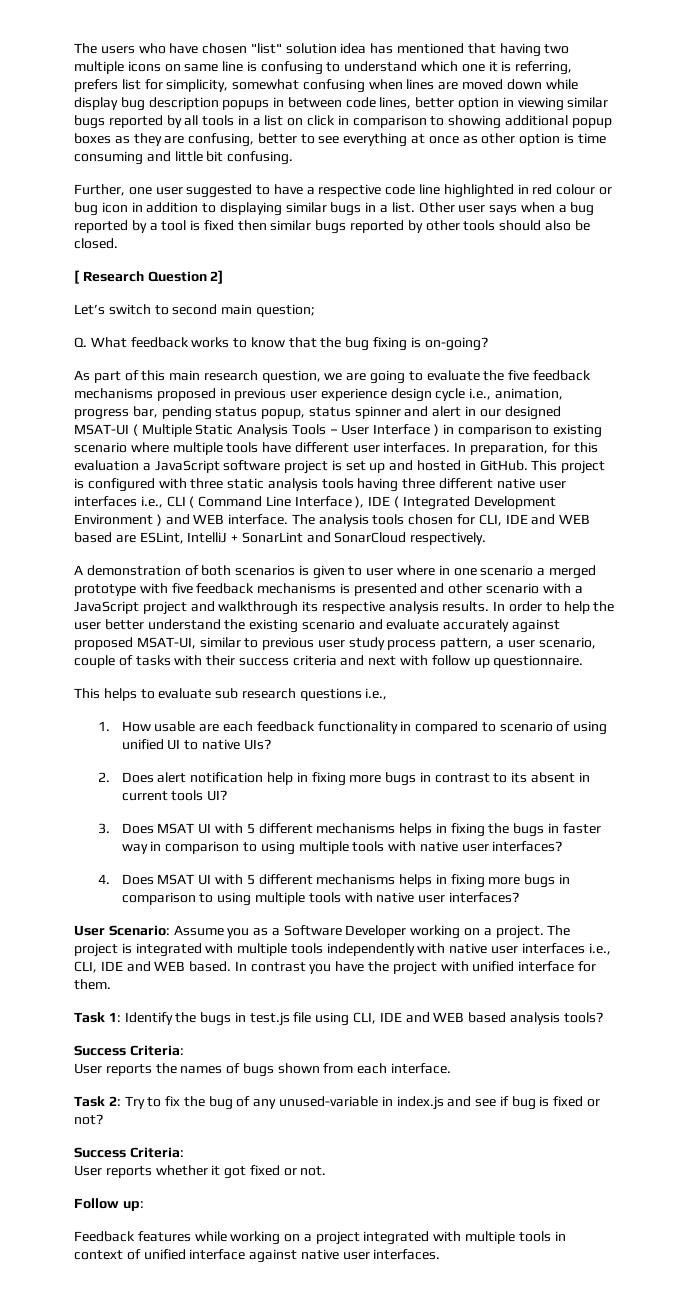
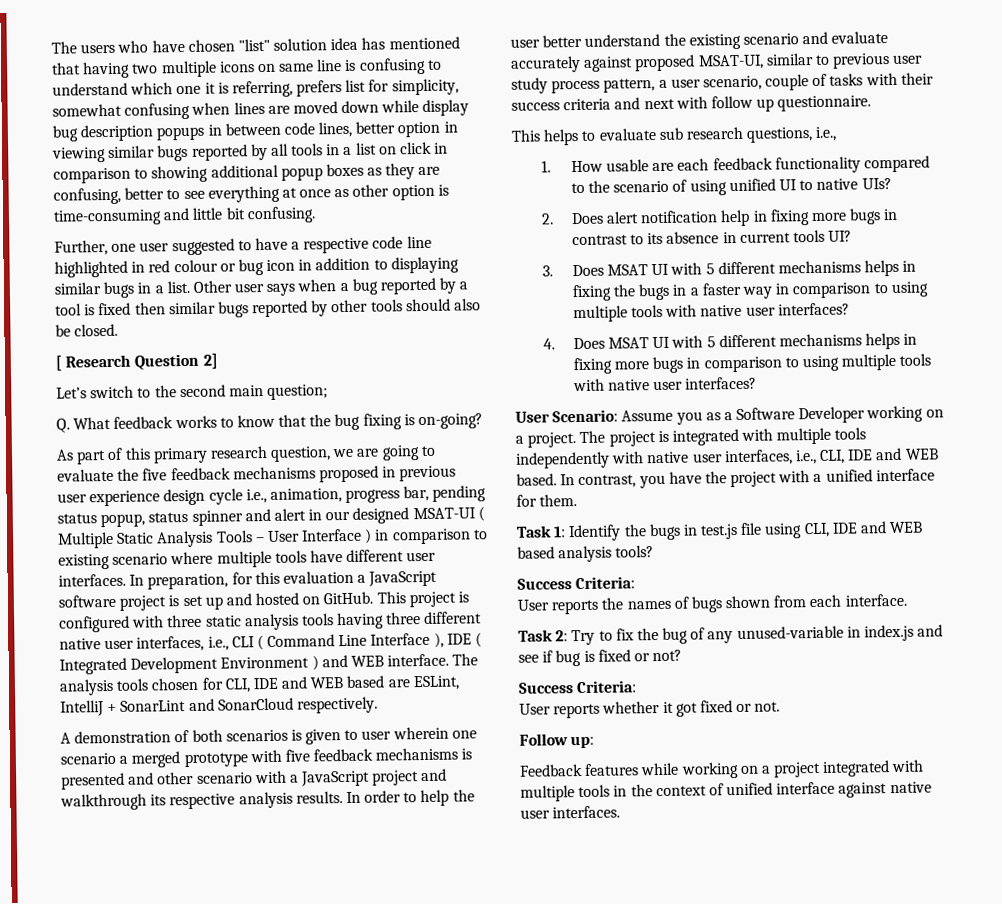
[577,133,606,144] [74,151,143,165] time consuming -> [53,209,162,226] time-consuming
(169, 310) none -> [154,385,177,398] the
[169,370,201,381] main -> [152,447,208,464] primary
[464,460,476,470] in -> [302,596,321,605] on
[74,496,137,507] interfaces -> [136,635,205,652] interfaces,
[397,565,450,576] where in -> [392,726,449,740] wherein
[299,688,362,701] questions -> [746,127,814,143] questions,
[400,721,412,731] in -> (861, 165) none
(496, 727) none -> [588,180,611,193] the
[530,772,575,783] absent -> [666,231,720,244] absence
(559, 828) none -> [689,287,700,296] a
[521,943,585,954] interfaces -> [723,449,793,466] interfaces,
[250,962,306,972] contrast -> [578,474,637,489] contrast,
(469, 966) none -> [813,473,823,483] a
(566, 1236) none -> [630,784,653,797] the

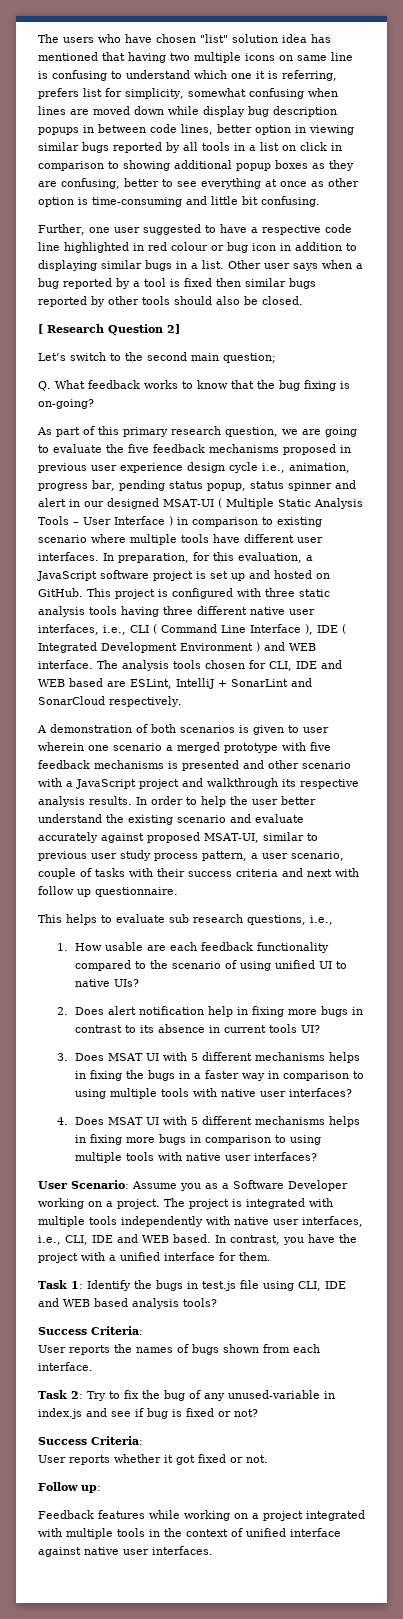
[282,570,354,584] evaluation -> [238,552,302,563] evaluation,

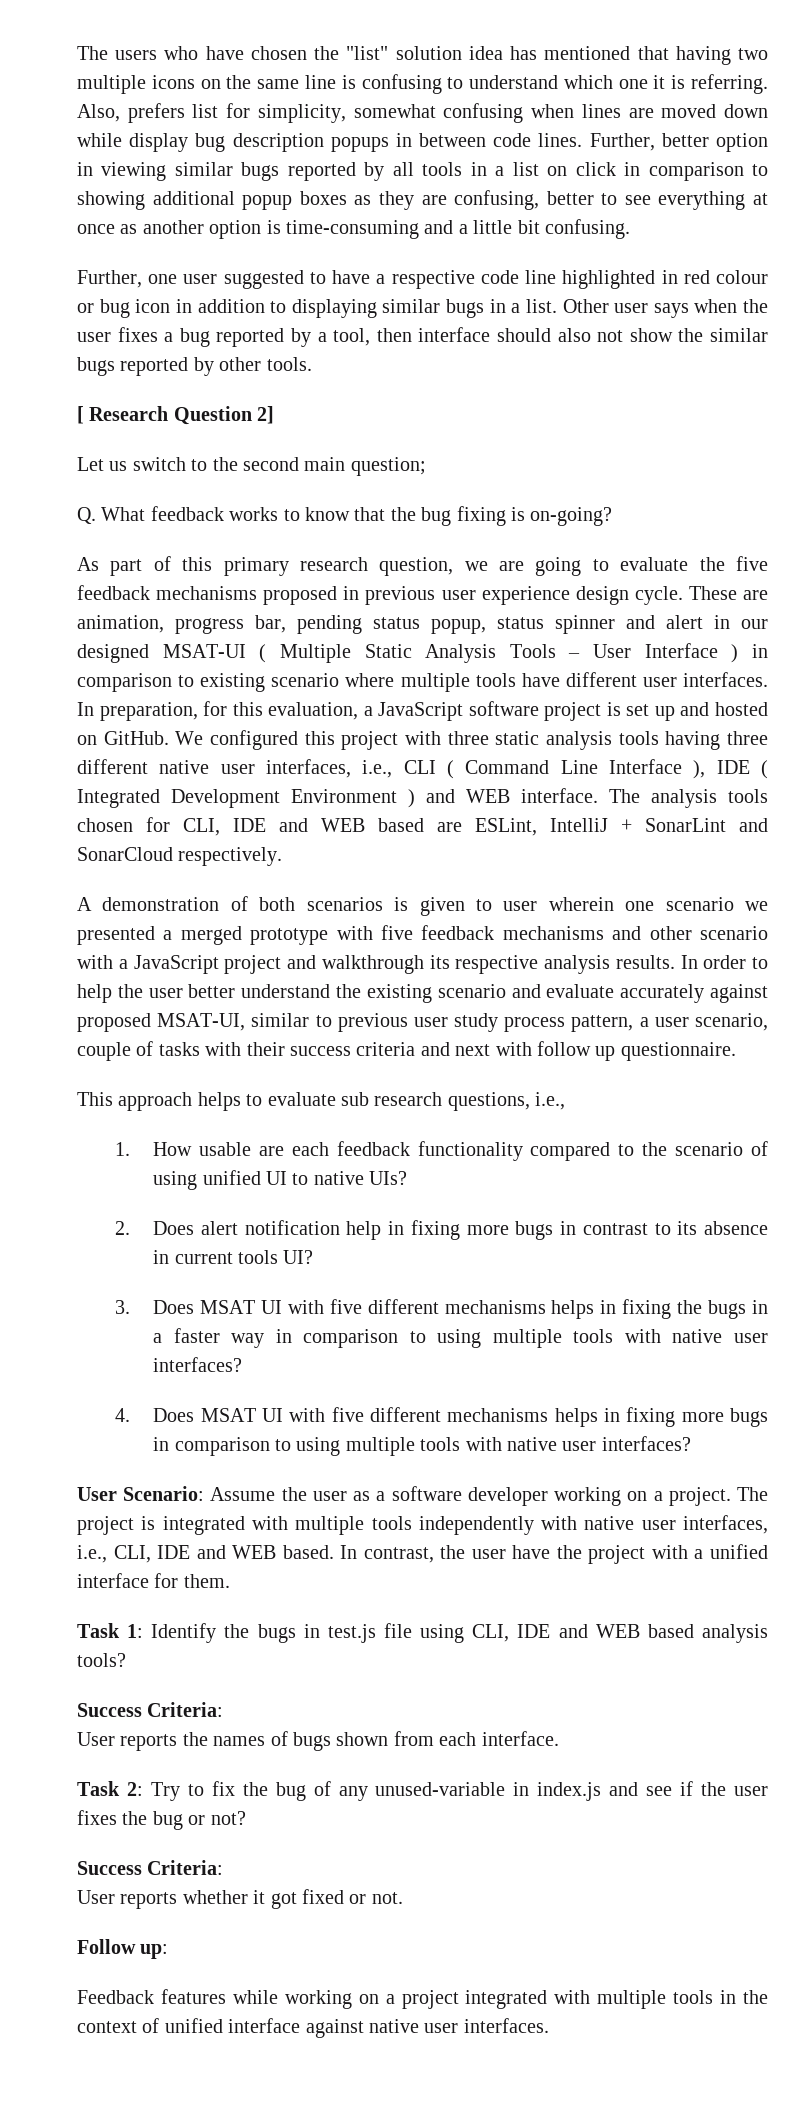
(196, 38) none -> [314,46,340,60] the
(293, 58) none -> [226,75,252,89] the
[282,70,337,81] referring, -> [691,74,769,94] [77,104,120,122] referring. Also,
[181,124,213,135] lines, -> [538,133,655,151] lines. Further,
[328,178,359,187] other -> [142,220,204,234] another
(207, 200) none -> [458,224,468,234] a
(352, 264) none -> [743,299,768,313] [77,327,158,342] the user fixes
[144,278,241,287] tool is fixed then -> [333,327,704,346] tool, then interface should also not show the
[142,296,303,305] tools should also be closed. -> [266,357,312,371] tools.
[38,353,66,361] Let’s -> [77,457,128,471] Let us
[229,462,285,473] cycle i.e., -> [634,586,769,605] cycle. These are
[87,588,233,599] This project is configured -> [175,730,399,750] We configured this project
(162, 747) none -> [745,901,769,911] [77,926,155,945] we presented
[168,760,239,771] is presented -> (604, 933) none
(62, 918) none -> [118,1092,193,1111] approach
[191,1053,199,1061] 5 -> [329,1299,362,1314] five
[191,1117,199,1125] 5 -> [331,1407,364,1422] five
[180,1180,348,1191] you as a Software Developer -> [281,1486,548,1506] the user as a software developer
[283,1237,304,1245] you -> [440,1545,506,1559] the user
[147,1408,214,1419] bug is fixed -> [701,1782,768,1796] [77,1810,183,1830] the user fixes the bug

